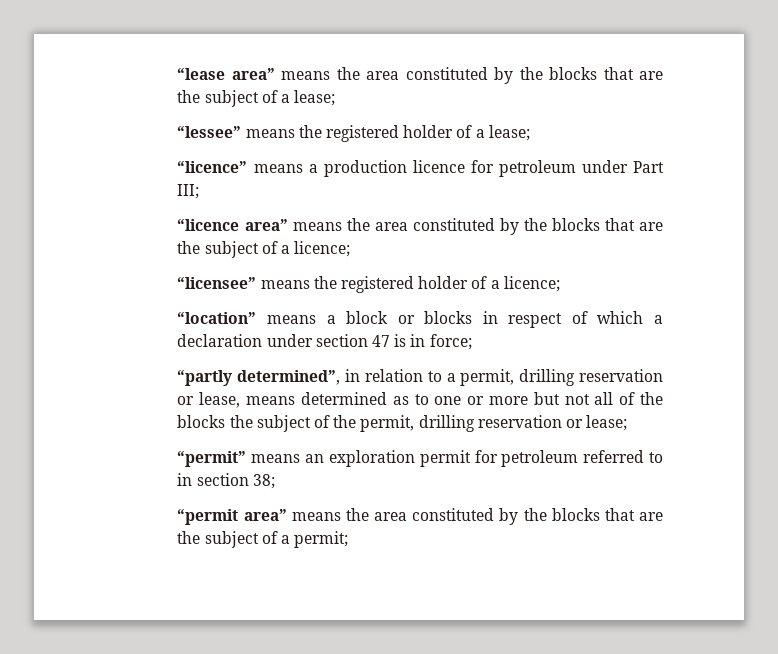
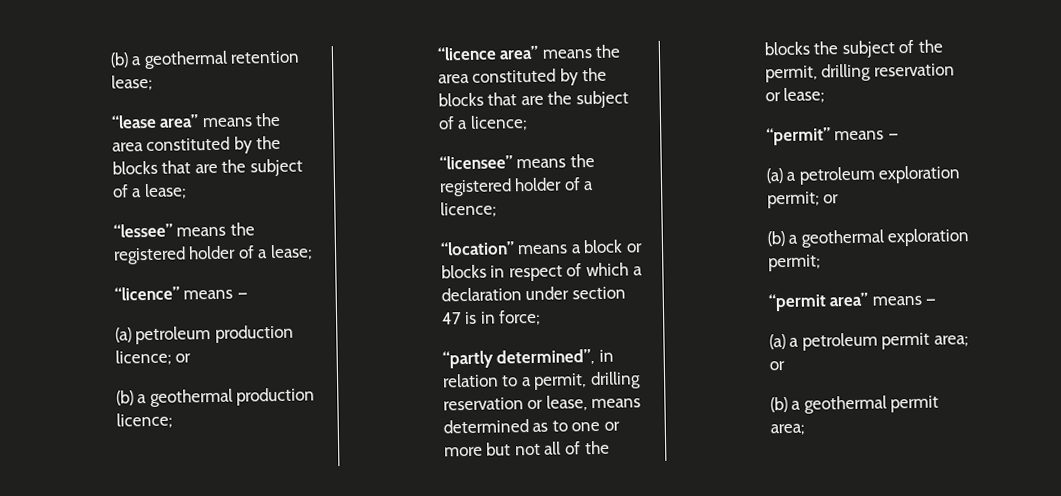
(177, 74) none -> [109,50,301,70] [110,74,153,91] (b) a geothermal retention lease; //
[308,160,664,177] [177,184,200,199] a production licence for petroleum under Part III; -> [236,292,248,299] [114,324,294,345] [114,349,192,366] [115,387,316,408] [115,412,173,429] — // (a) petroleum production licence; or // (b) a geothermal production licence;
[305,450,663,467] [177,473,275,489] [177,508,663,525] [177,531,349,548] an exploration permit for petroleum referred to in section 38; // “permit area” means the area constituted by the blocks that are the subject of a permit; -> [887,133,899,140] [765,165,962,185] [766,191,840,209] [766,228,971,248] [767,254,821,272] [767,292,937,312] [768,332,970,351] [768,361,785,371] [769,395,940,414] [769,423,805,436] — // (a) a petroleum exploration permit; or // (b) a geothermal exploration permit; // “permit area” means — // (a) a petroleum permit area; or // (b) a geothermal permit area;

